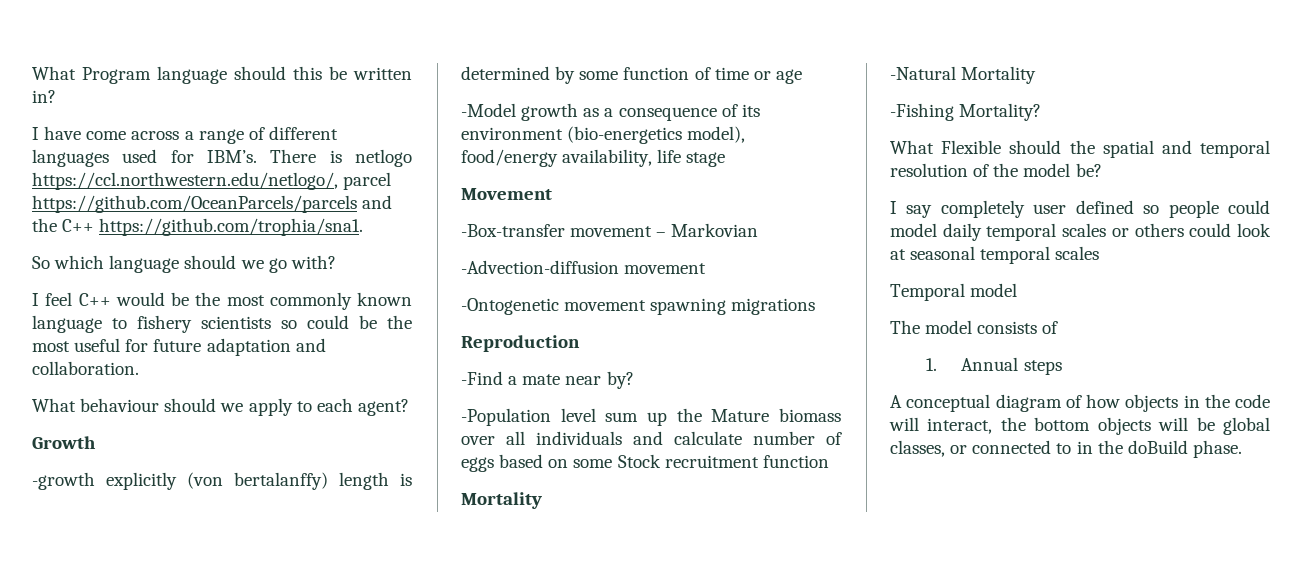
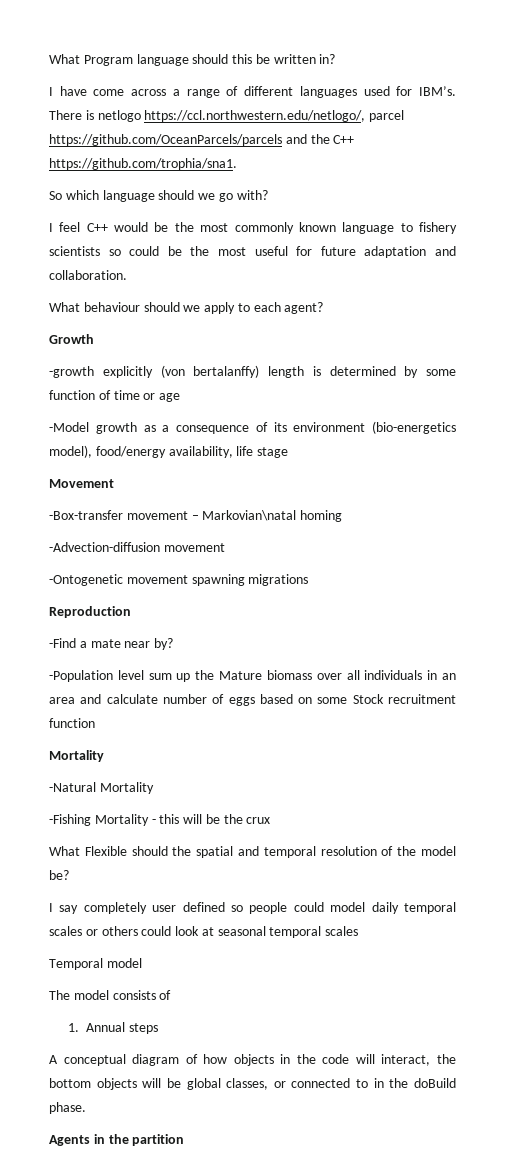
[671,223,759,237] Markovian -> [202,510,343,522] Markovian\natal homing
(622, 438) none -> [427,670,456,680] [49,697,75,704] in an area
[959,103,1042,121] Mortality? -> [94,814,271,826] Mortality - this will be the crux
(1242, 449) none -> [49,1134,185,1146] // Agents in the partition

